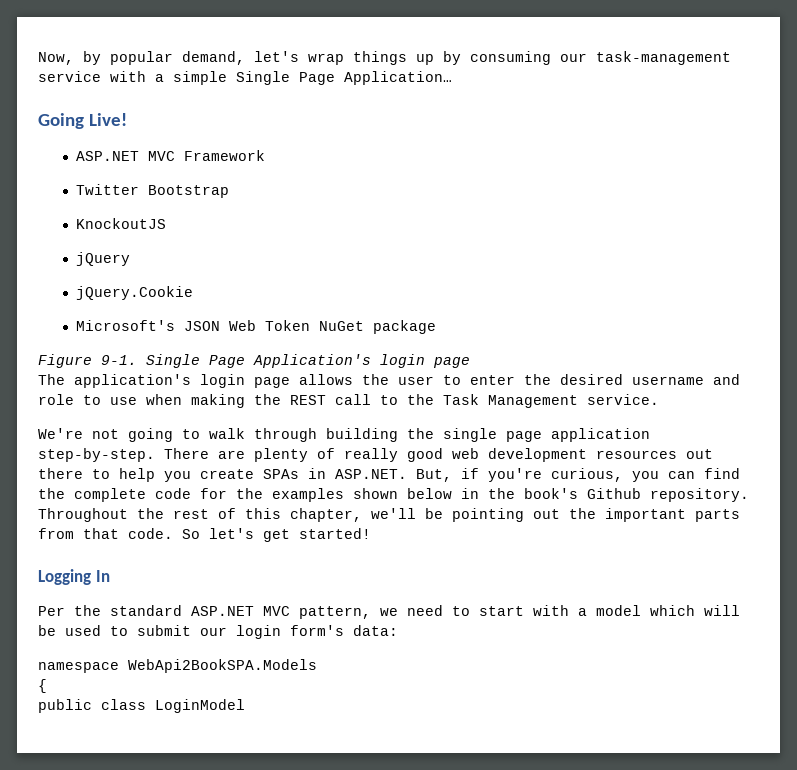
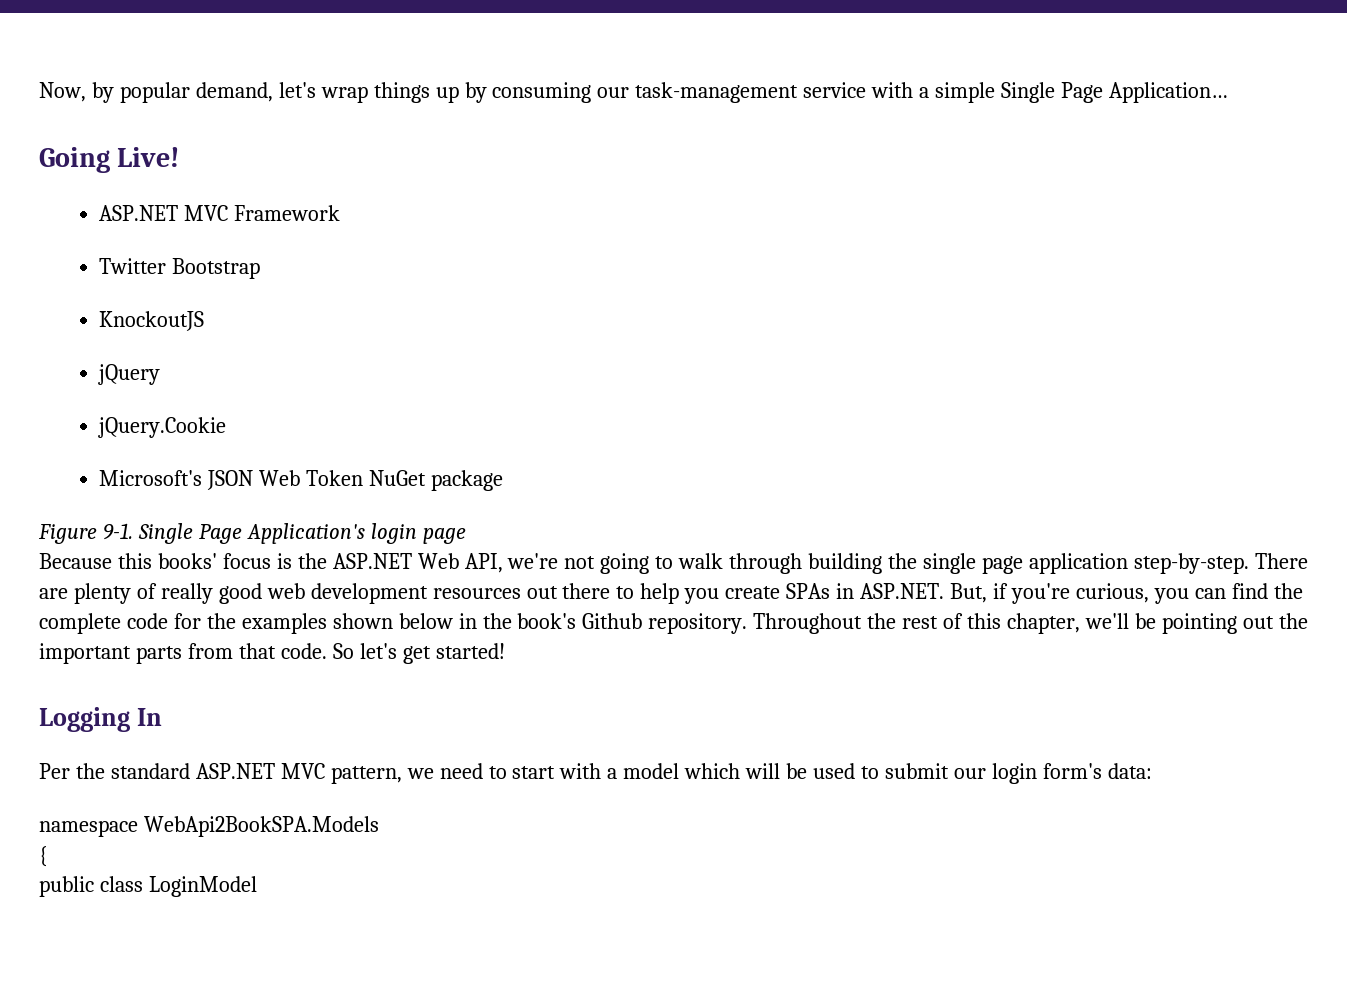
[38,374,740,388] [38,394,659,408] [38,428,83,439] The application's login page allows the user to enter the desired username and role to use when making the REST call to the Task Management service. // We're -> [39,553,559,573] Because this books' focus is the ASP.NET Web API, we're

